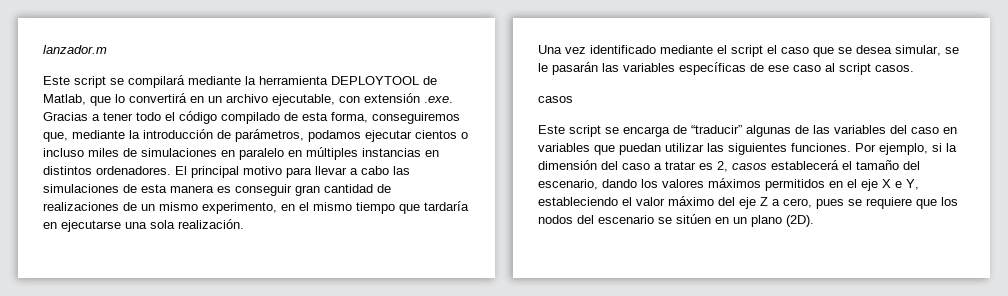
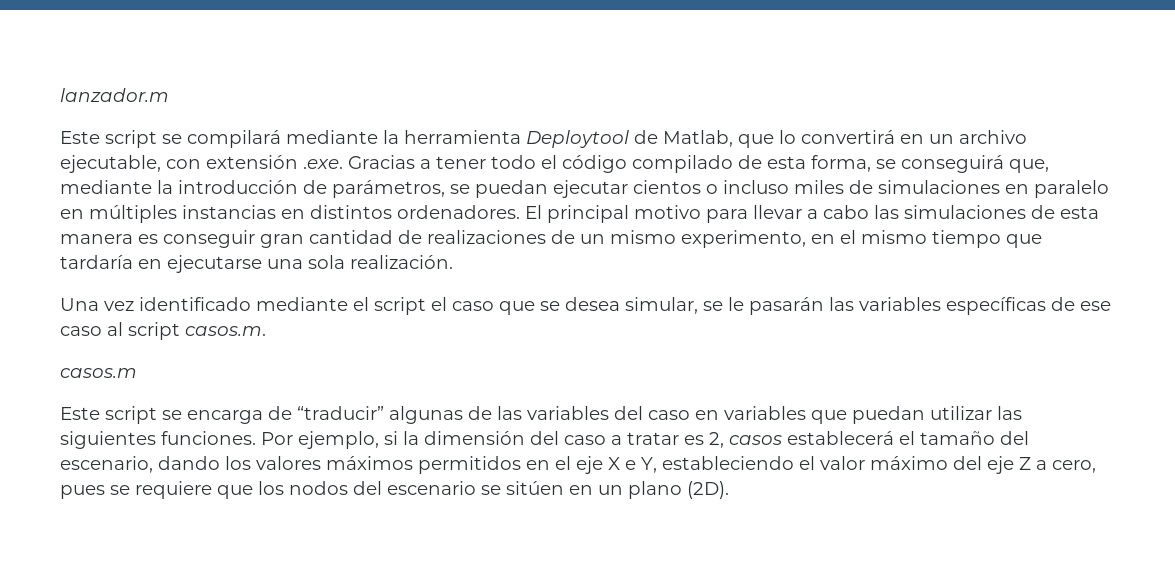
[331,76,419,85] DEPLOYTOOL -> [526,130,629,148] Deploytool
[372,112,460,124] conseguiremos -> [876,155,1004,173] se conseguirá
[308,130,361,142] podamos -> [450,180,548,198] se puedan
[875,65,914,72] [538,96,573,103] casos. // casos -> [185,326,266,336] [60,368,137,378] casos.m. // casos.m

